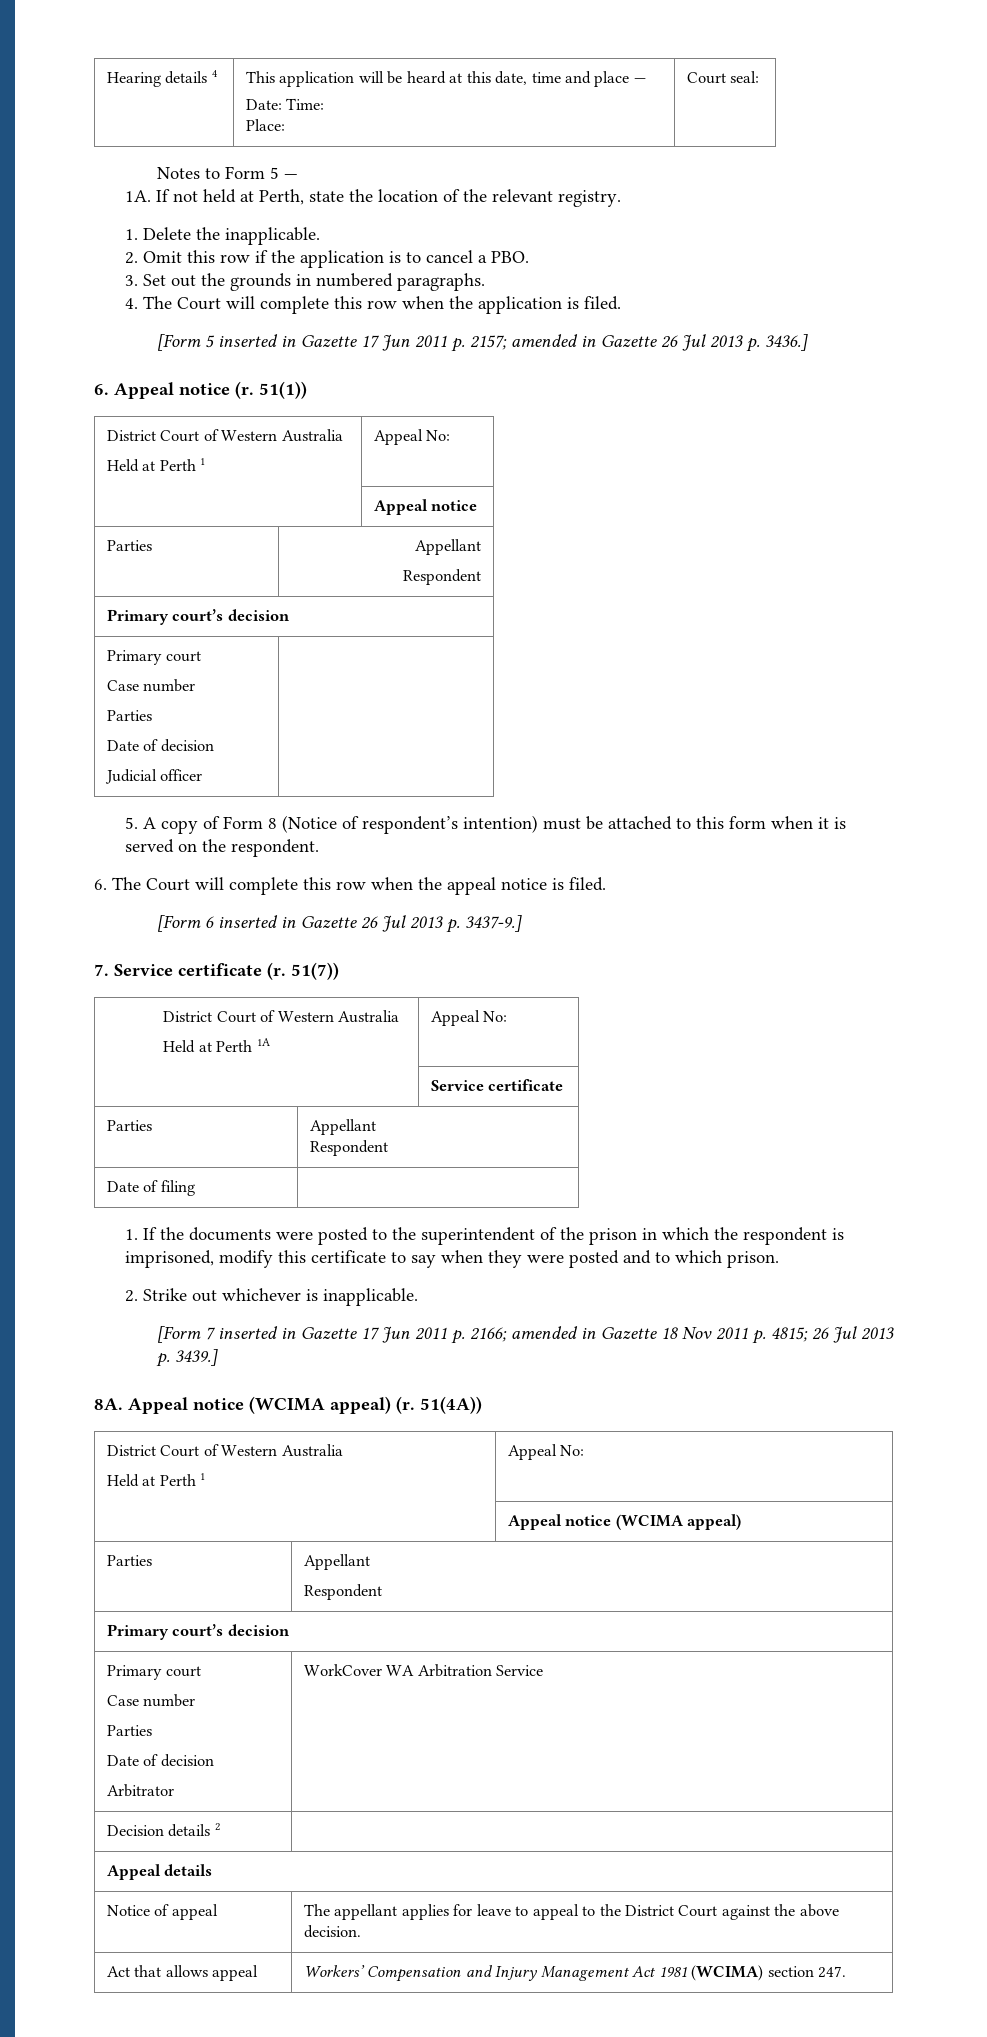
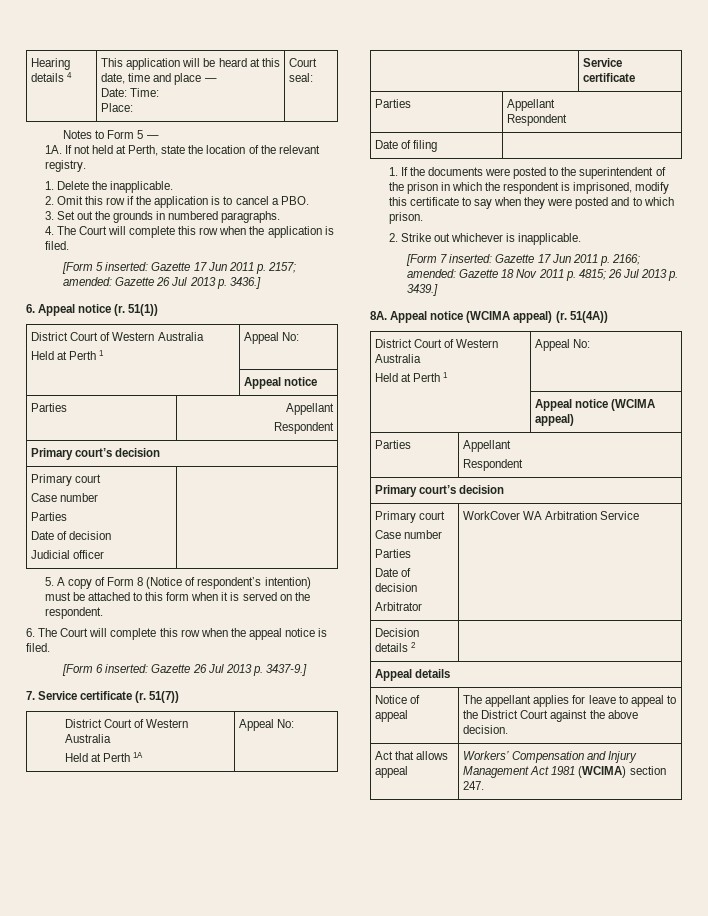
[217,334,296,347] inserted in -> [105,262,149,271] inserted:
[510,334,596,347] amended in -> [63,277,113,286] amended:
[217,915,296,928] inserted in -> [105,664,149,673] inserted:
[217,1326,296,1339] inserted in -> [449,254,493,263] inserted:
[510,1326,596,1339] amended in -> [407,269,457,278] amended:

